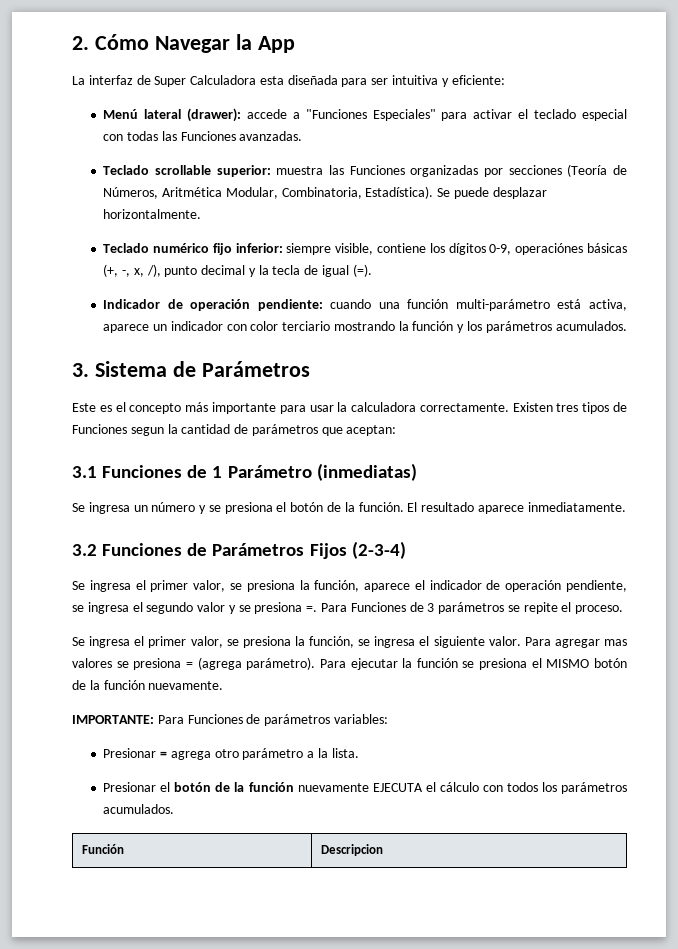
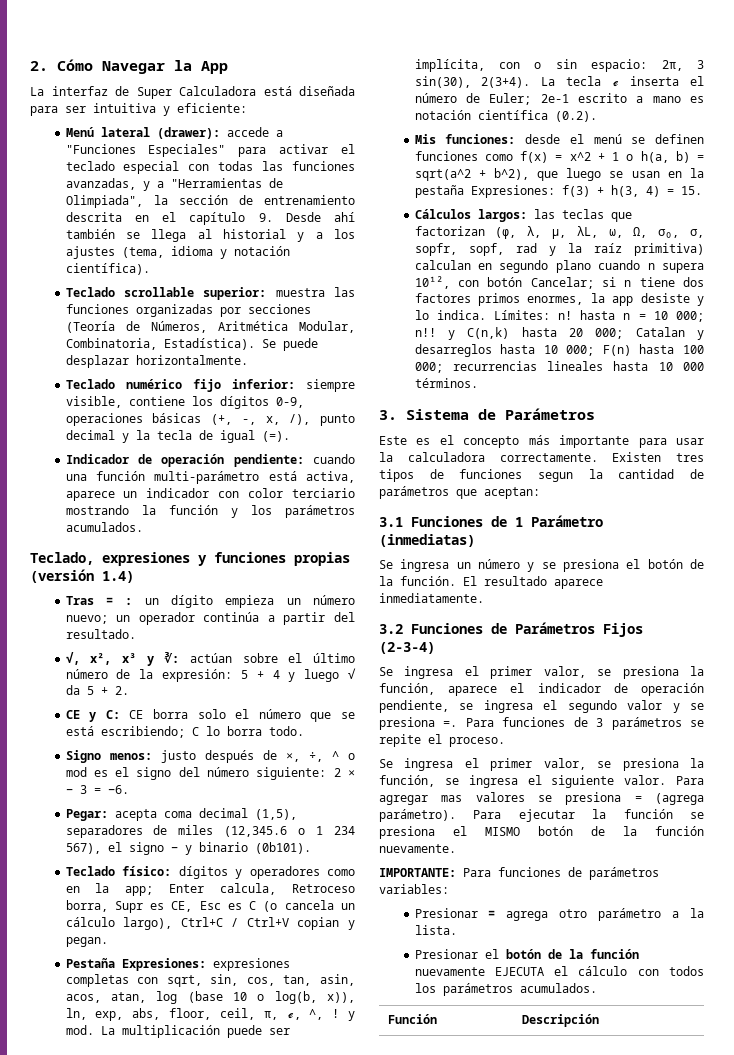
[259,76,284,85] esta -> [263,86,292,96] está
[180,131,303,141] Funciones avanzadas. -> [292,161,355,171] [65,178,283,191] [65,195,355,208] [65,212,355,225] [65,229,356,242] [65,246,290,259] [65,263,150,275] funciones avanzadas, y a "Herramientas de Olimpiada", la sección de entrenamiento descrita en el capítulo 9. Desde ahí también se llega al historial y a los ajustes (tema, idioma y notación científica).
[349,165,405,175] Funciones -> [65,304,129,314] funciones
[515,243,584,255] operaciónes -> [65,413,143,426] operaciones
(627, 326) none -> [30,552,350,566] [30,569,134,583] [65,595,355,608] [65,612,355,625] [65,629,136,639] [65,652,355,666] [65,668,356,682] [65,685,129,695] [65,709,356,722] [65,726,304,738] [65,750,355,763] [65,767,355,780] [65,785,129,794] [65,808,297,821] [65,825,356,838] [65,842,311,855] [65,866,355,879] [65,883,355,896] [65,900,355,913] [65,917,355,930] [65,937,108,947] [65,957,290,971] [65,974,355,987] [65,991,355,1004] [65,1008,355,1021] [65,1025,290,1038] [414,59,704,72] [414,76,704,88] [414,93,704,105] [414,110,597,122] [414,134,704,144] [414,151,704,163] [414,168,704,181] [414,185,702,198] [414,209,632,222] [414,226,704,239] [414,243,704,256] [414,260,704,273] [414,276,704,289] [414,293,704,306] [414,310,704,322] [414,327,704,340] [414,344,704,357] [414,361,704,373] [414,378,478,388] // Teclado, expresiones y funciones propias (versión 1.4) // Tras = : un dígito empieza un número nuevo; un operador continúa a partir del resultado. // √, x², x³ y ∛: actúan sobre el último número de la expresión: 5 + 4 y luego √ da 5 + 2. // CE y C: CE borra solo el número que se está escribiendo; C lo borra todo. // Signo menos: justo después de ×, ÷, ^ o mod es el signo del número siguiente: 2 × − 3 = −6. // Pegar: acepta coma decimal (1,5), separadores de miles (12,345.6 o 1 234 567), el signo − y binario (0b101). // Teclado físico: dígitos y operadores como en la app; Enter calcula, Retroceso borra, Supr es CE, Esc es C (o cancela un cálculo largo), Ctrl+C / Ctrl+V copian y pegan. // Pestaña Expresiones: expresiones completas con sqrt, sin, cos, tan, asin, acos, atan, log (base 10 o log(b, x)), ln, exp, abs, floor, ceil, π, ℯ, ^, ! y mod. La multiplicación puede ser implícita, con o sin espacio: 2π, 3 sin(30), 2(3+4). La tecla ℯ inserta el número de Euler; 2e-1 escrito a mano es notación científica (0.2). // Mis funciones: desde el menú se definen funciones como f(x) = x^2 + 1 o h(a, b) = sqrt(a^2 + b^2), que luego se usan en la pestaña Expresiones: f(3) + h(3, 4) = 15. // Cálculos largos: las teclas que factorizan (φ, λ, μ, λL, ω, Ω, σ₀, σ, sopfr, sopf, rad y la raíz primitiva) calculan en segundo plano cuando n supera 10¹², con botón Cancelar; si n tiene dos factores primos enormes, la app desiste y lo indica. Límites: n! hasta n = 10 000; n!! y C(n,k) hasta 20 000; Catalan y desarreglos hasta 10 000; F(n) hasta 100 000; recurrencias lineales hasta 10 000 términos.
[72,424,127,434] Funciones -> [459,469,523,479] funciones
[350,602,406,612] Funciones -> [502,717,566,727] funciones
[187,714,243,724] Funciones -> [498,867,561,877] funciones
[321,844,384,856] Descripcion -> [521,1014,599,1027] Descripción

